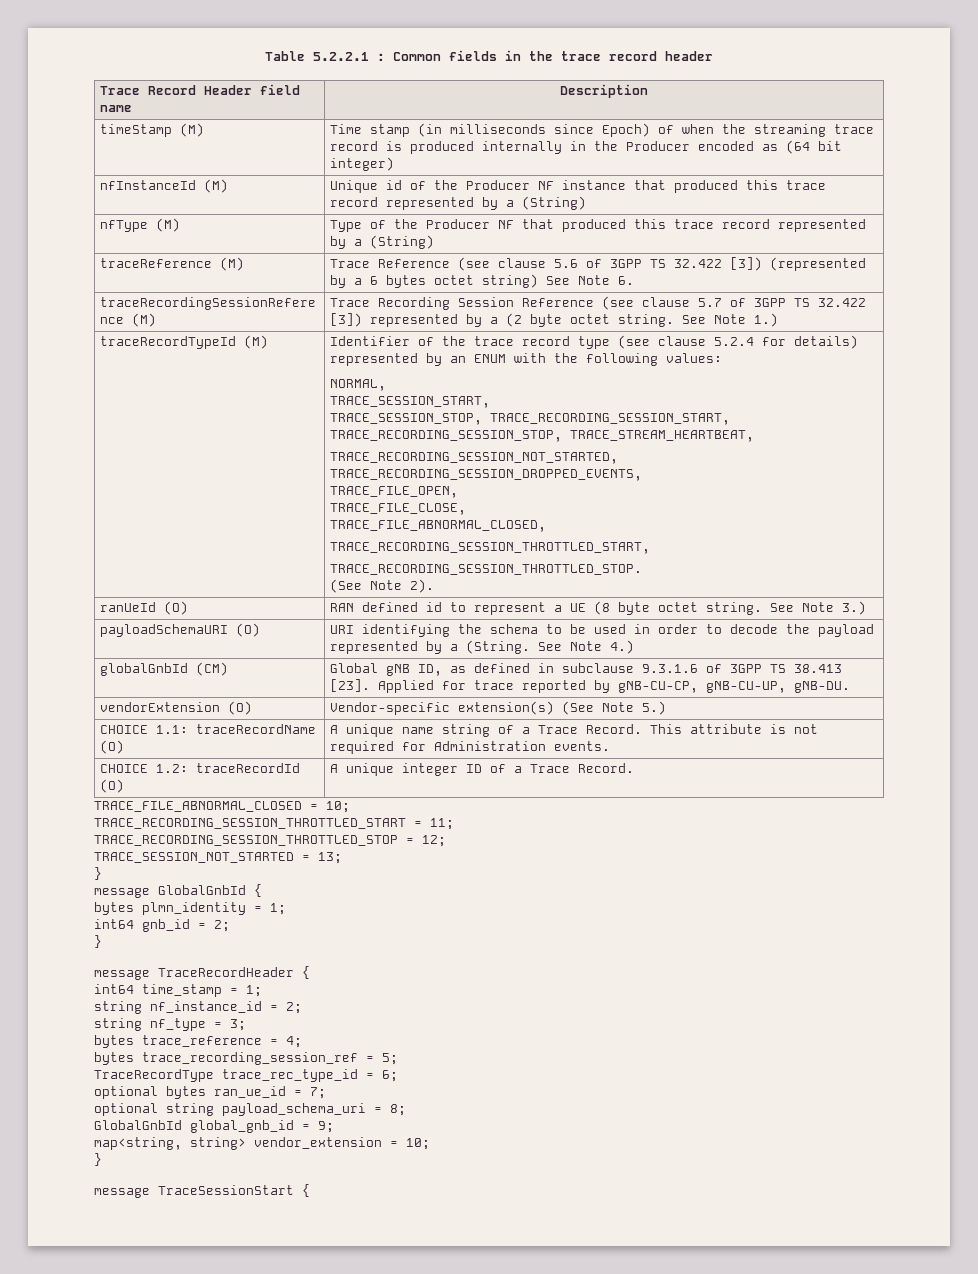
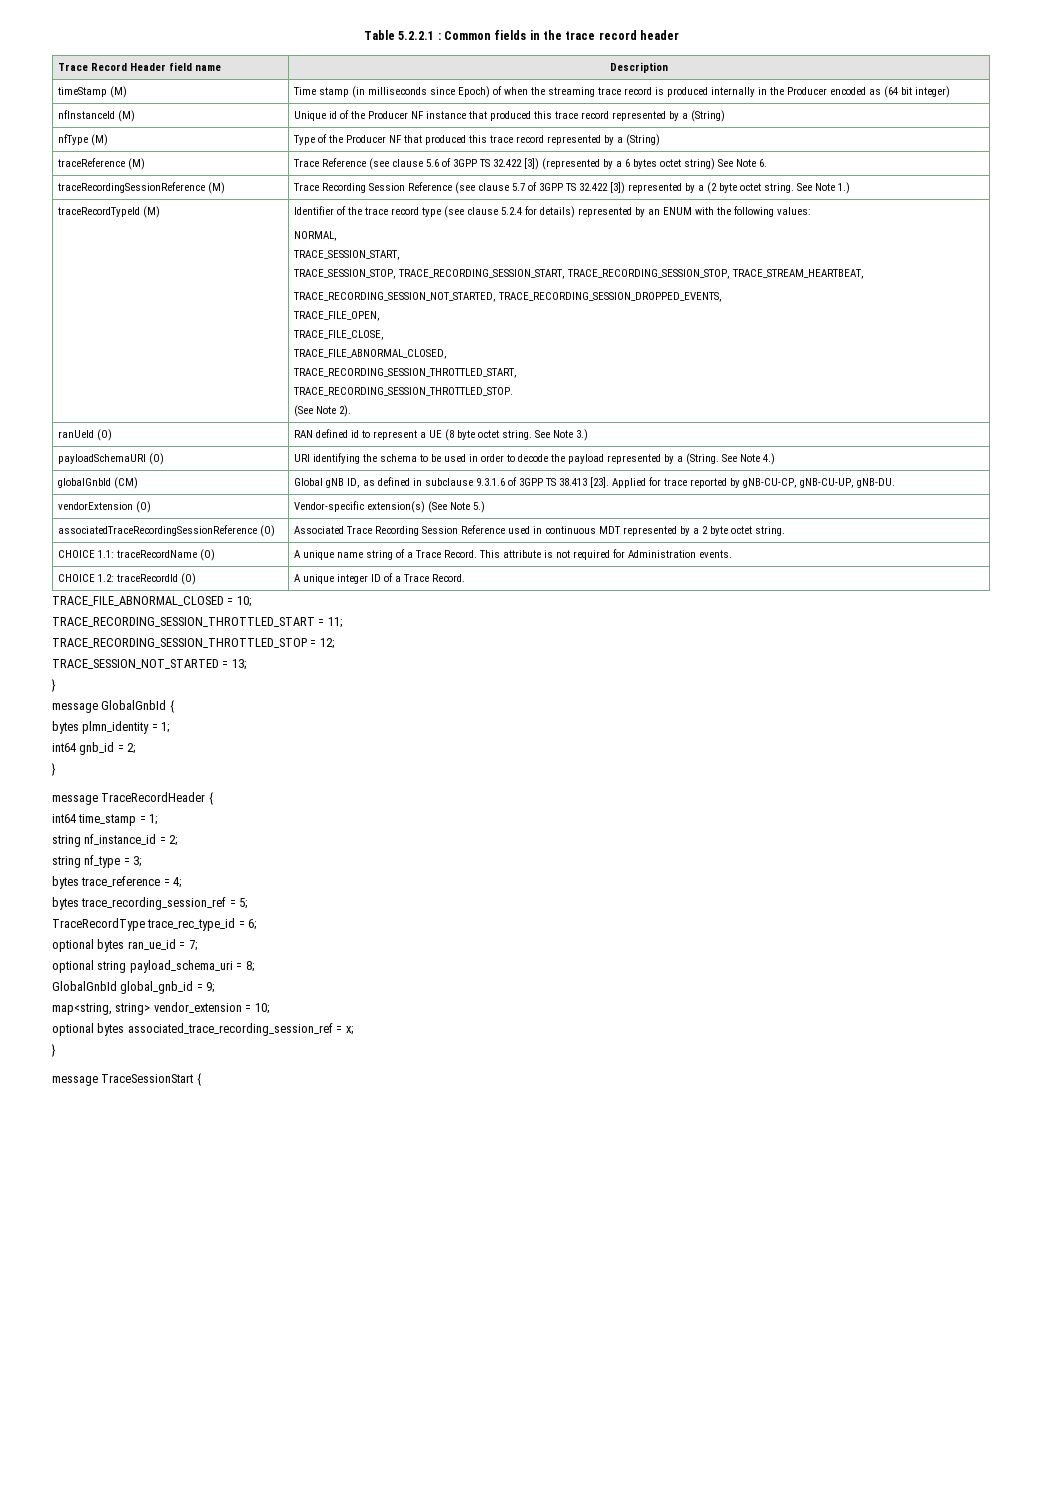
(666, 708) none -> [58,525,276,537] [294,525,786,536] // associatedTraceRecordingSessionReference (O) | Associated Trace Recording Session Reference used in continuous MDT represented by a 2 byte octet string.
(430, 1144) none -> [52,1023,353,1036] // optional bytes associated_trace_recording_session_ref = x;

